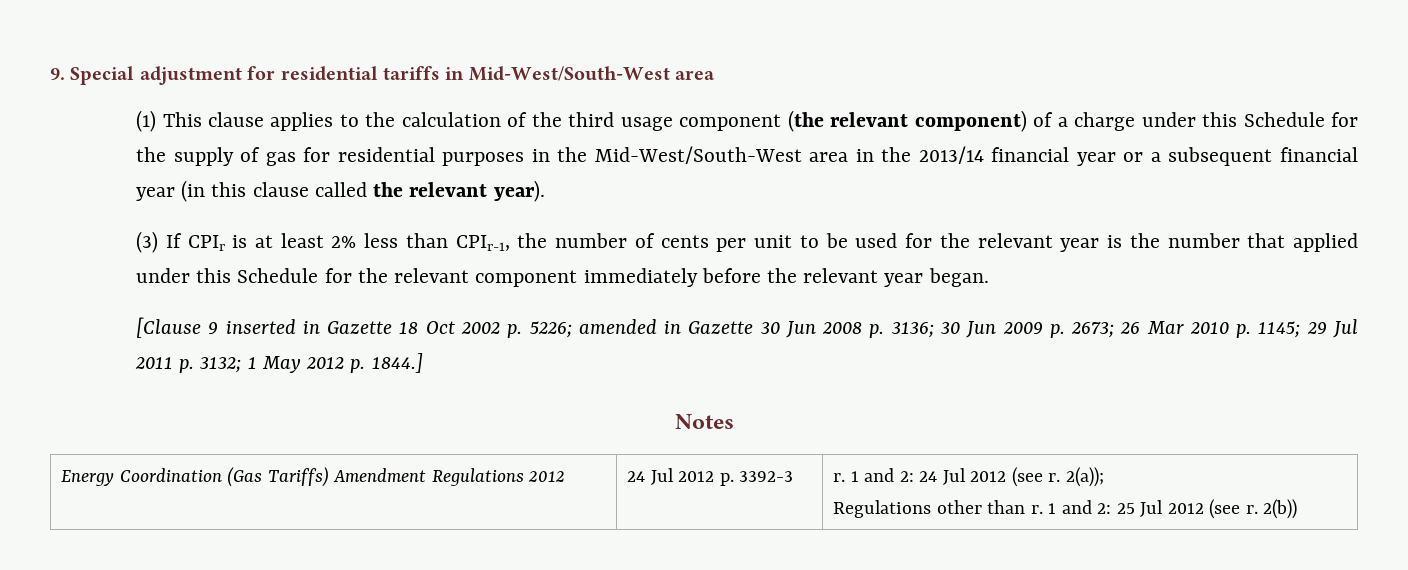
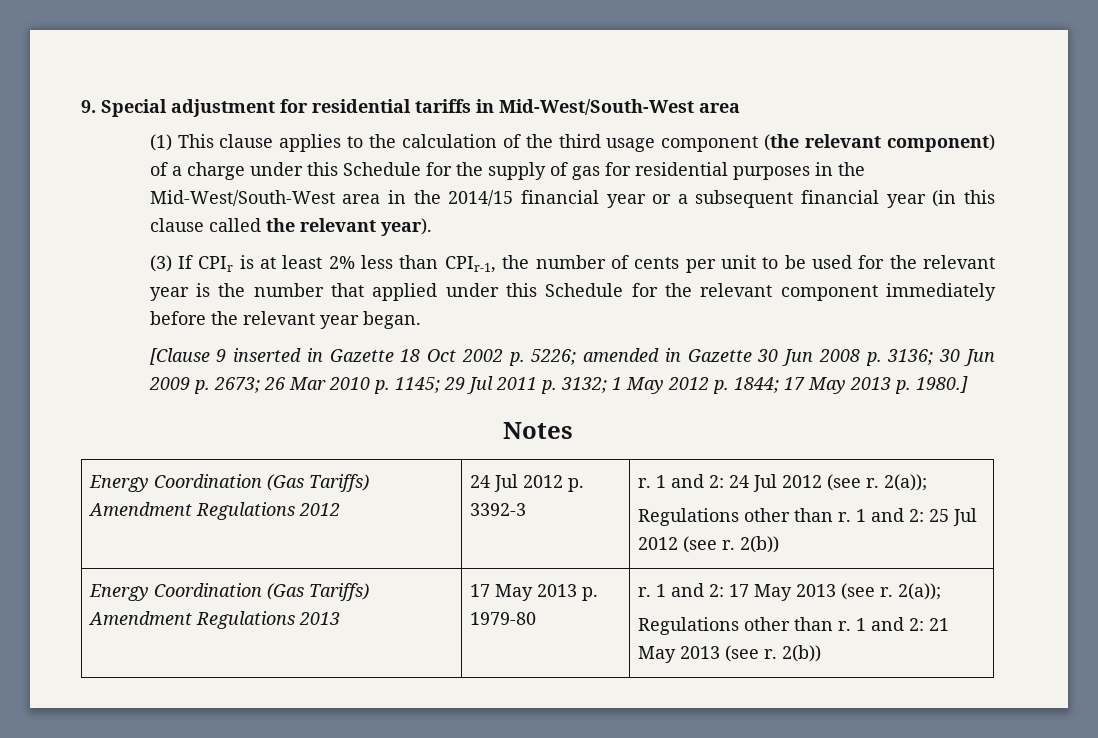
[918,146,984,164] 2013/14 -> [448,190,514,206] 2014/15
[371,353,423,373] 1844.] -> [733,376,968,394] 1844; 17 May 2013 p. 1980.]
(1298, 509) none -> [89,583,370,601] [88,611,341,629] [470,584,599,601] [470,612,537,625] [638,583,942,601] [638,617,950,635] [638,645,822,663] // Energy Coordination (Gas Tariffs) Amendment Regulations 2013 | 17 May 2013 p. 1979-80 | r. 1 and 2: 17 May 2013 (see r. 2(a)); // Regulations other than r. 1 and 2: 21 May 2013 (see r. 2(b))

